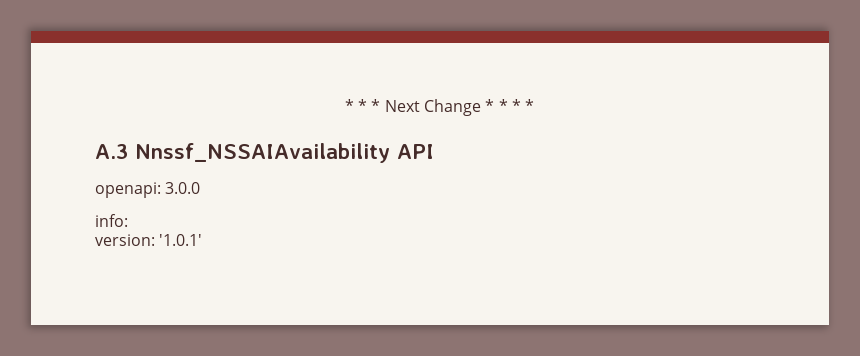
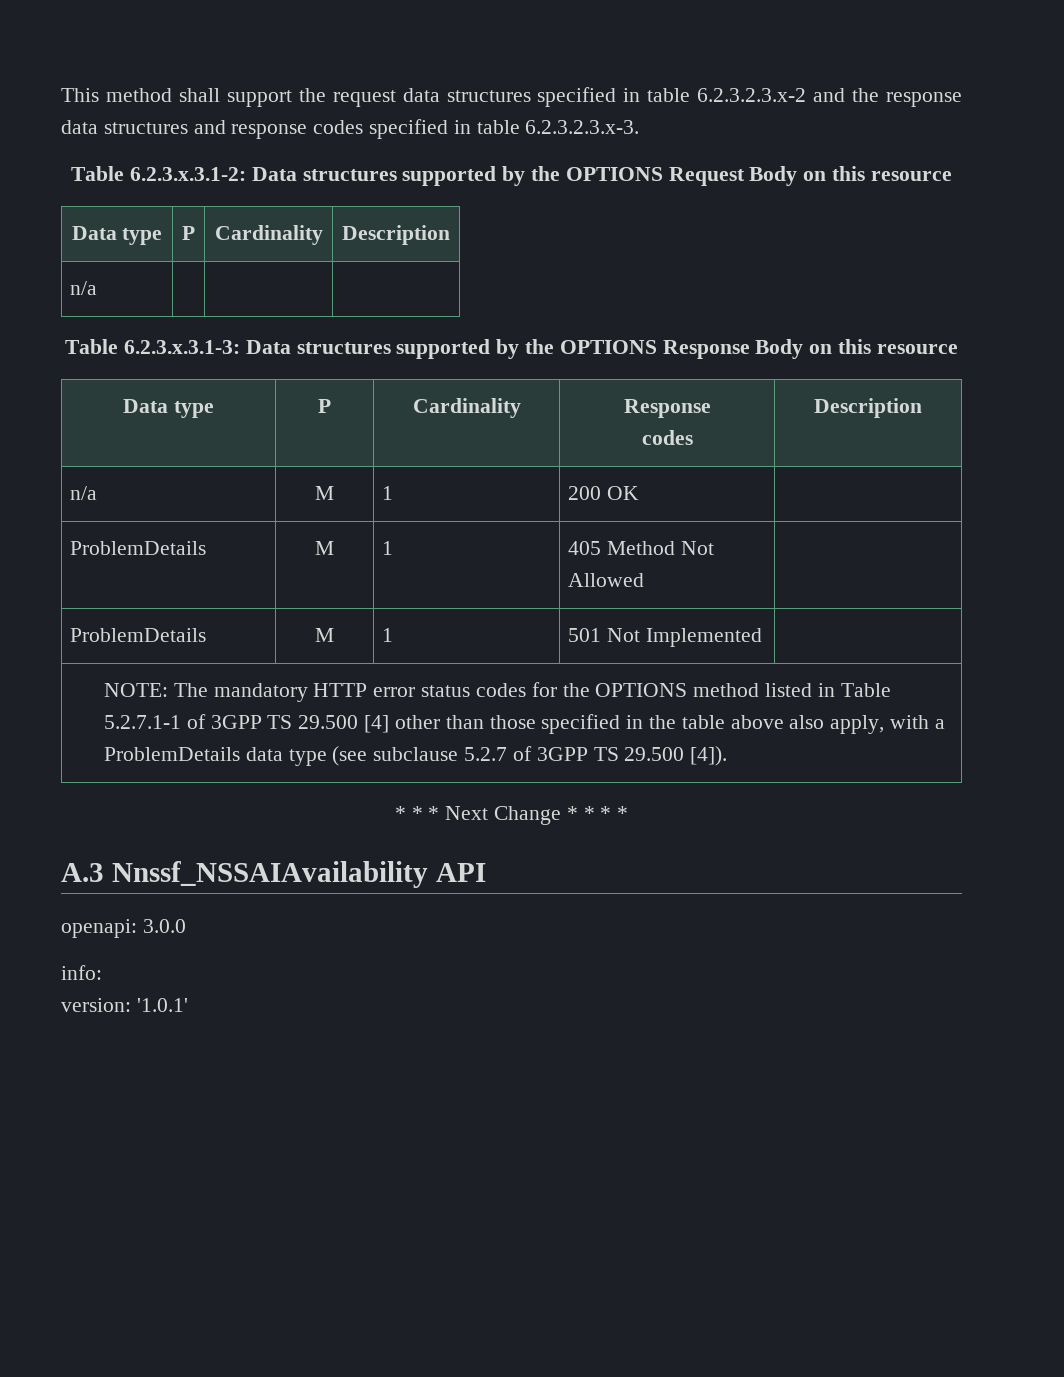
(344, 105) none -> [61,87,963,107] [61,119,640,139] [71,166,952,186] [71,226,163,245] [182,226,195,240] [214,225,323,245] [342,225,450,245] [70,281,98,295] [65,339,958,359] [123,399,214,418] [318,399,331,413] [412,398,521,418] [623,399,711,418] [641,430,693,445] [814,398,922,418] [70,486,98,500] [315,486,334,500] [382,486,394,500] [568,486,639,500] [70,541,207,555] [315,541,334,555] [382,541,394,555] [568,541,714,555] [568,573,645,587] [70,628,207,642] [315,628,334,642] [382,628,394,642] [568,628,762,647] [104,682,891,702] [104,714,945,734] [104,746,728,766] This method shall support the request data structures specified in table 6.2.3.2.3.x-2 and the response data structures and response codes specified in table 6.2.3.2.3.x-3. // Table 6.2.3.x.3.1-2: Data structures supported by the OPTIONS Request Body on this resource // Data type | P | Cardinality | Description // n/a | | | // Table 6.2.3.x.3.1-3: Data structures supported by the OPTIONS Response Body on this resource // Data type | P | Cardinality | Response // codes | Description // n/a | M | 1 | 200 OK | // ProblemDetails | M | 1 | 405 Method Not Allowed | // ProblemDetails | M | 1 | 501 Not Implemented | // NOTE: The mandatory HTTP error status codes for the OPTIONS method listed in Table 5.2.7.1-1 of 3GPP TS 29.500 [4] other than those specified in the table above also apply, with a ProblemDetails data type (see subclause 5.2.7 of 3GPP TS 29.500 [4]). //

